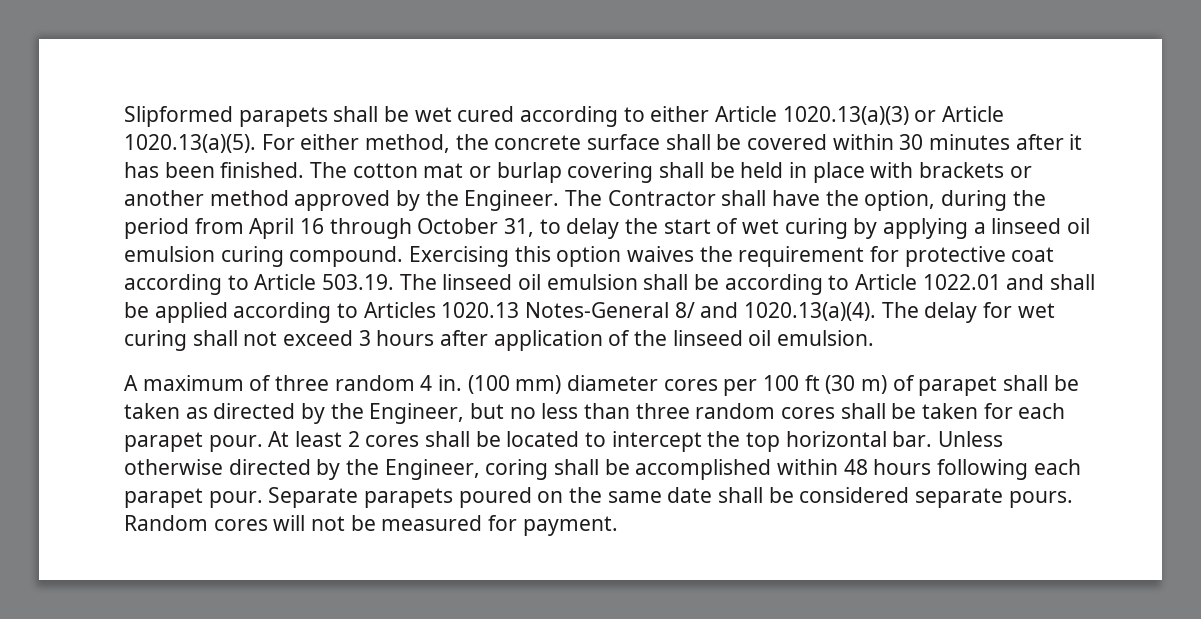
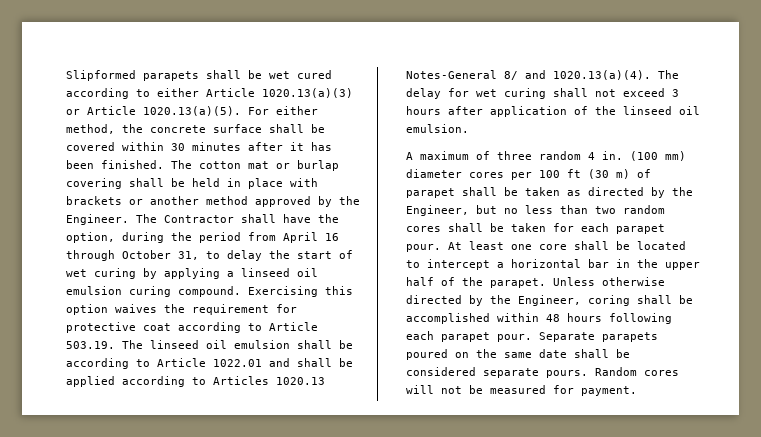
[635,403,690,419] three -> [595,206,617,214] two
[347,431,420,447] 2 cores -> [511,244,568,250] one core
[707,431,933,452] the top horizontal bar. -> [497,259,701,270] [406,277,547,288] a horizontal bar in the upper half of the parapet.

